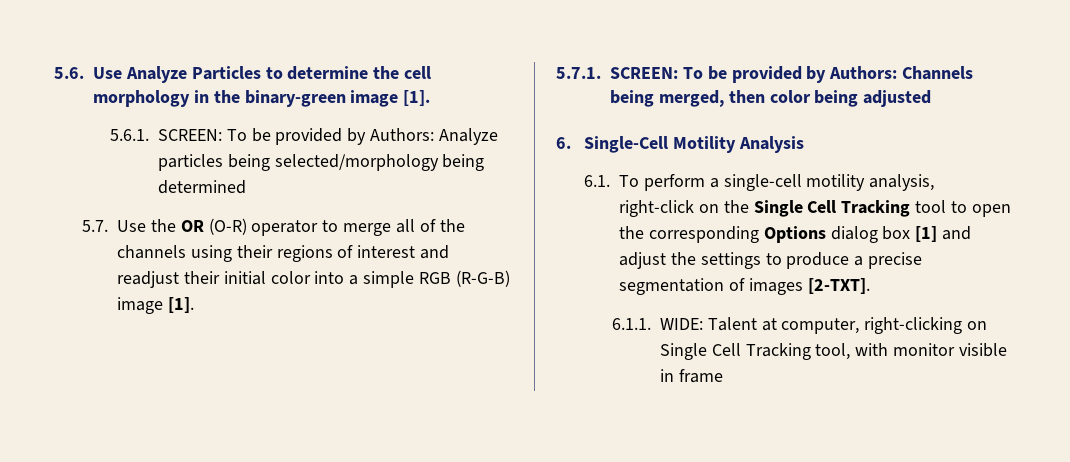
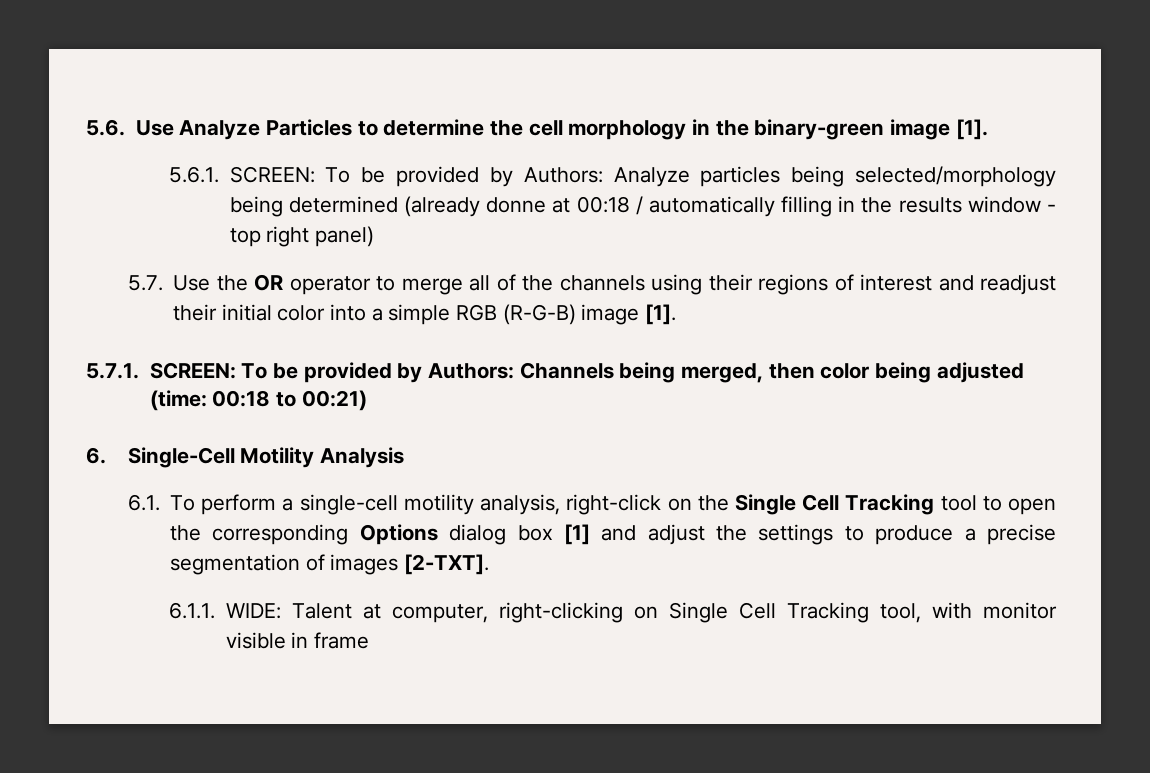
(246, 187) none -> [404,196,1056,217] [229,226,374,247] (already donne at 00:18 / automatically filling in the results window - top right panel)
[208,218,247,235] (O-R) -> (284, 282) none
(932, 98) none -> [149,390,367,411] (time: 00:18 to 00:21)

